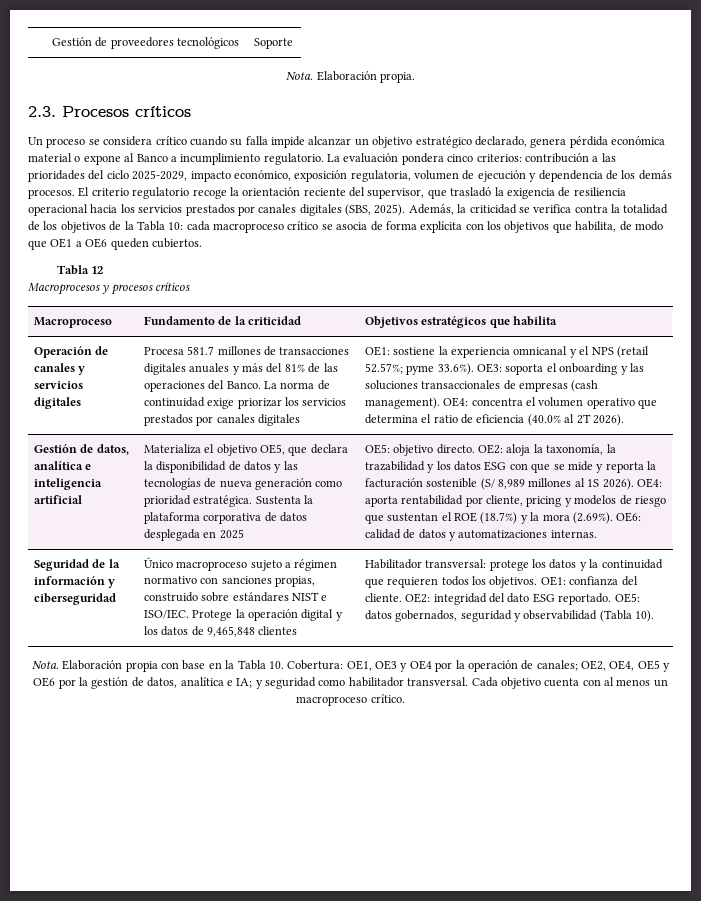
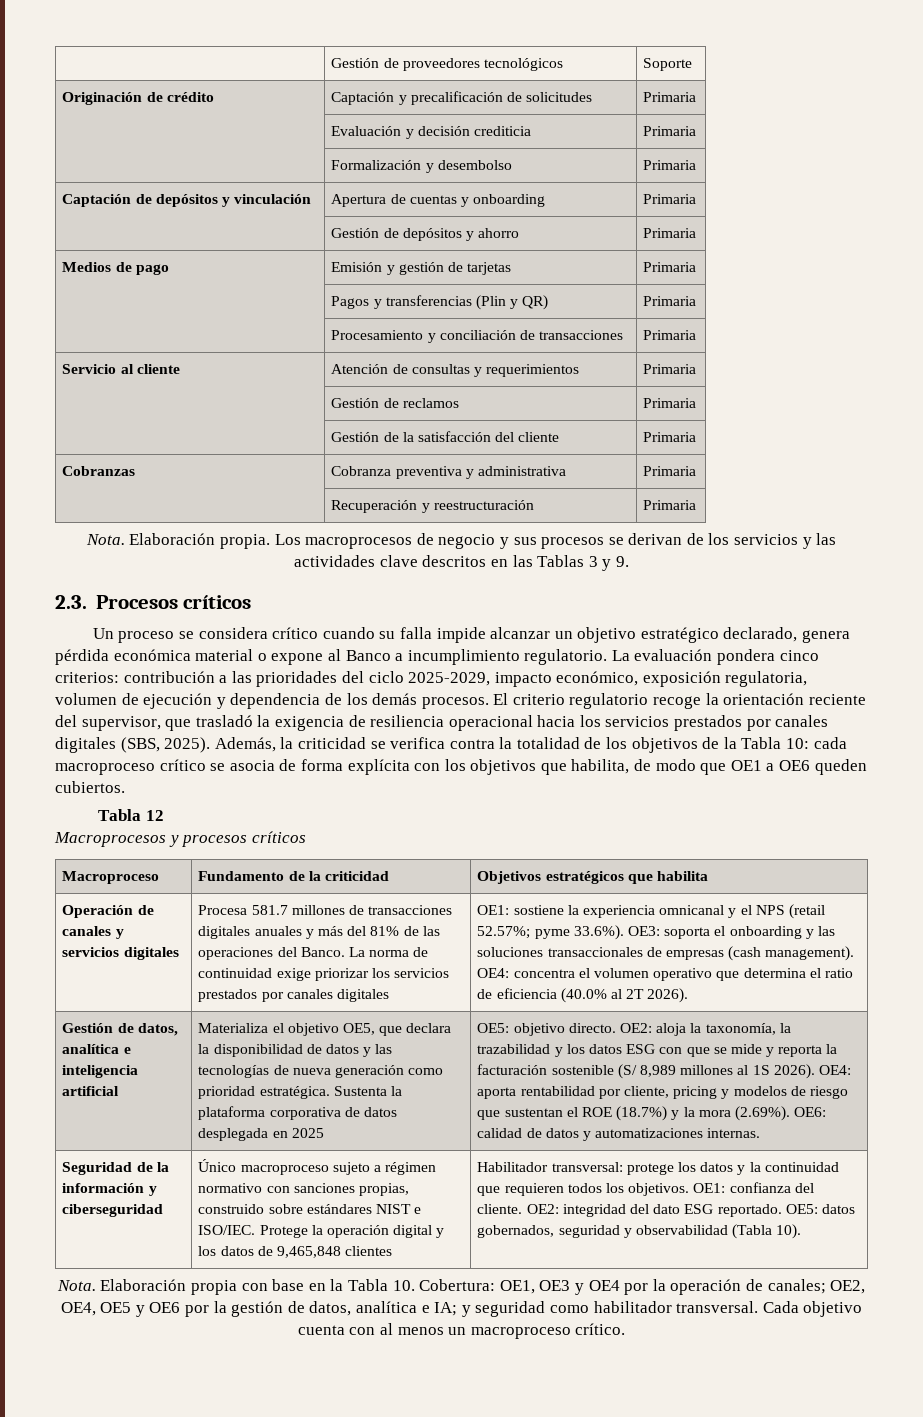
[286,71,415,83] // Nota. Elaboración propia. -> [62,92,214,105] [331,91,593,105] [643,92,697,102] [331,126,531,139] [643,126,697,136] [331,160,512,173] [643,160,697,170] [62,194,312,207] [331,194,546,207] [643,194,697,204] [331,228,520,241] [643,228,697,238] [62,262,169,275] [331,262,512,275] [643,262,697,272] [331,295,549,310] [643,296,697,306] [331,330,624,343] [643,330,697,340] [62,364,180,374] [331,364,580,377] [643,364,697,374] [331,398,459,408] [643,398,697,408] [331,431,560,442] [643,432,697,442] [62,466,136,476] [331,466,566,479] [643,466,697,476] [331,500,534,513] [643,500,697,510] [85,533,837,549] [294,555,629,571] // Originación de crédito | Captación y precalificación de solicitudes | Primaria // | Evaluación y decisión crediticia | Primaria // | Formalización y desembolso | Primaria // Captación de depósitos y vinculación | Apertura de cuentas y onboarding | Primaria // | Gestión de depósitos y ahorro | Primaria // Medios de pago | Emisión y gestión de tarjetas | Primaria // | Pagos y transferencias (Plin y QR) | Primaria // | Procesamiento y conciliación de transacciones | Primaria // Servicio al cliente | Atención de consultas y requerimientos | Primaria // | Gestión de reclamos | Primaria // | Gestión de la satisfacción del cliente | Primaria // Cobranzas | Cobranza preventiva y administrativa | Primaria // | Recuperación y reestructuración | Primaria // Nota. Elaboración propia. Los macroprocesos de negocio y sus procesos se derivan de los servicios y las actividades clave descritos en las Tablas 3 y 9.

